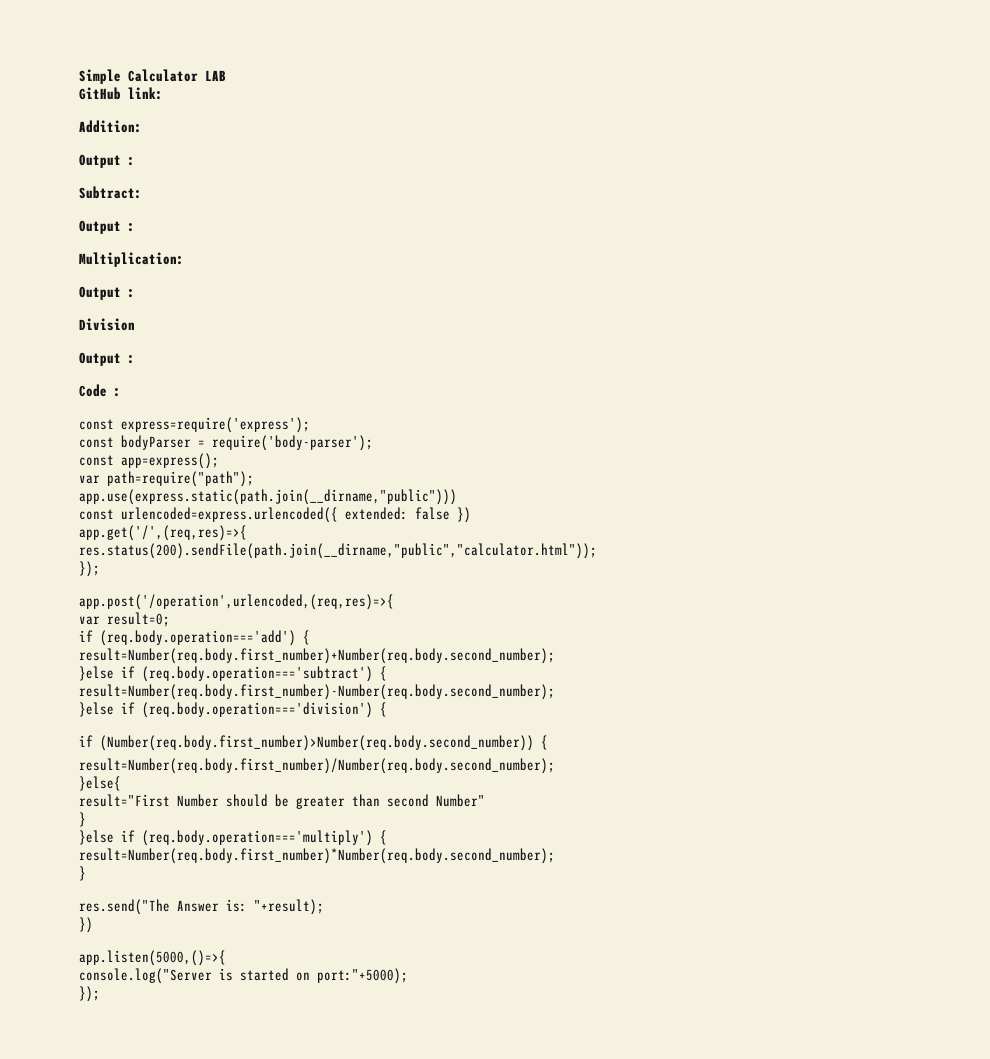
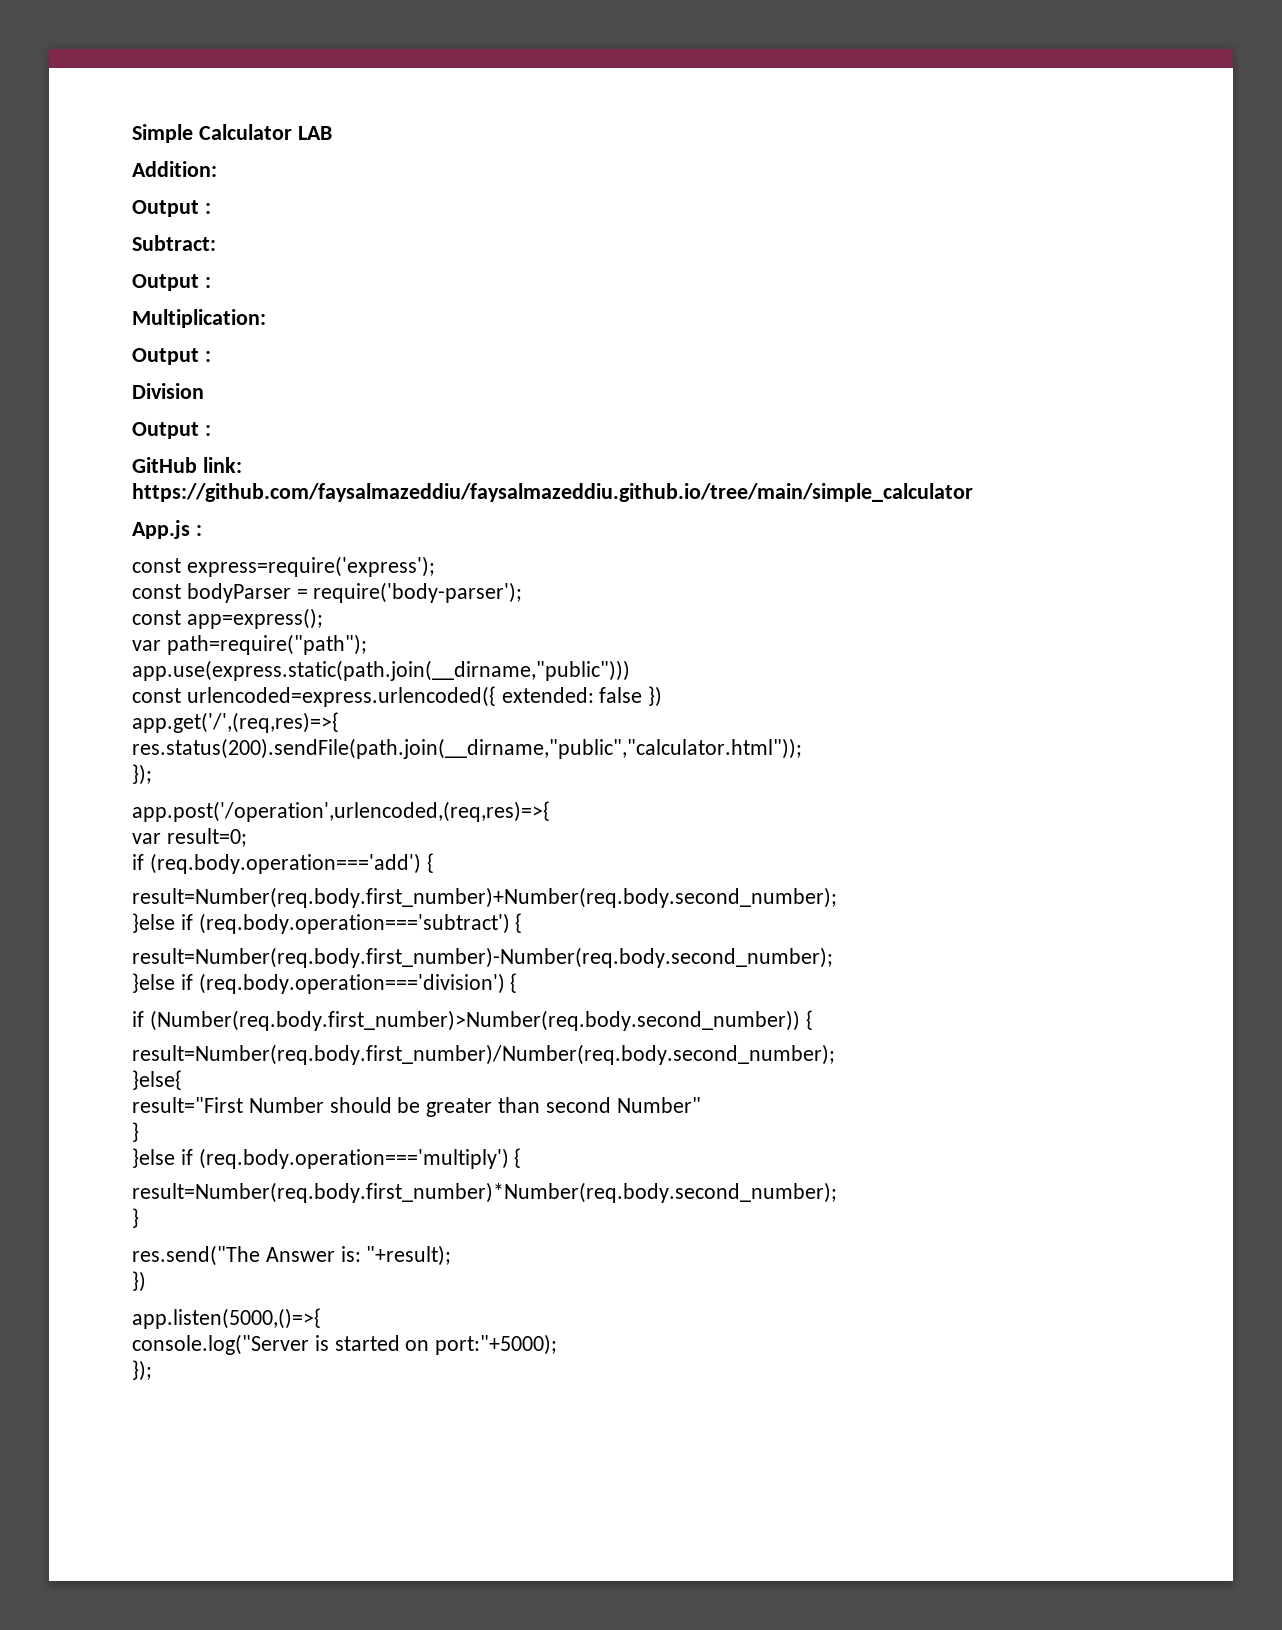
[79,87,163,100] // GitHub link: -> (332, 133) none
[79,384,107,397] Code -> [132,457,242,473] [132,483,973,502] [132,520,190,539] GitHub link: // https://github.com/faysalmazeddiu/faysalmazeddiu.github.io/tree/main/simple_calculator // App.js

